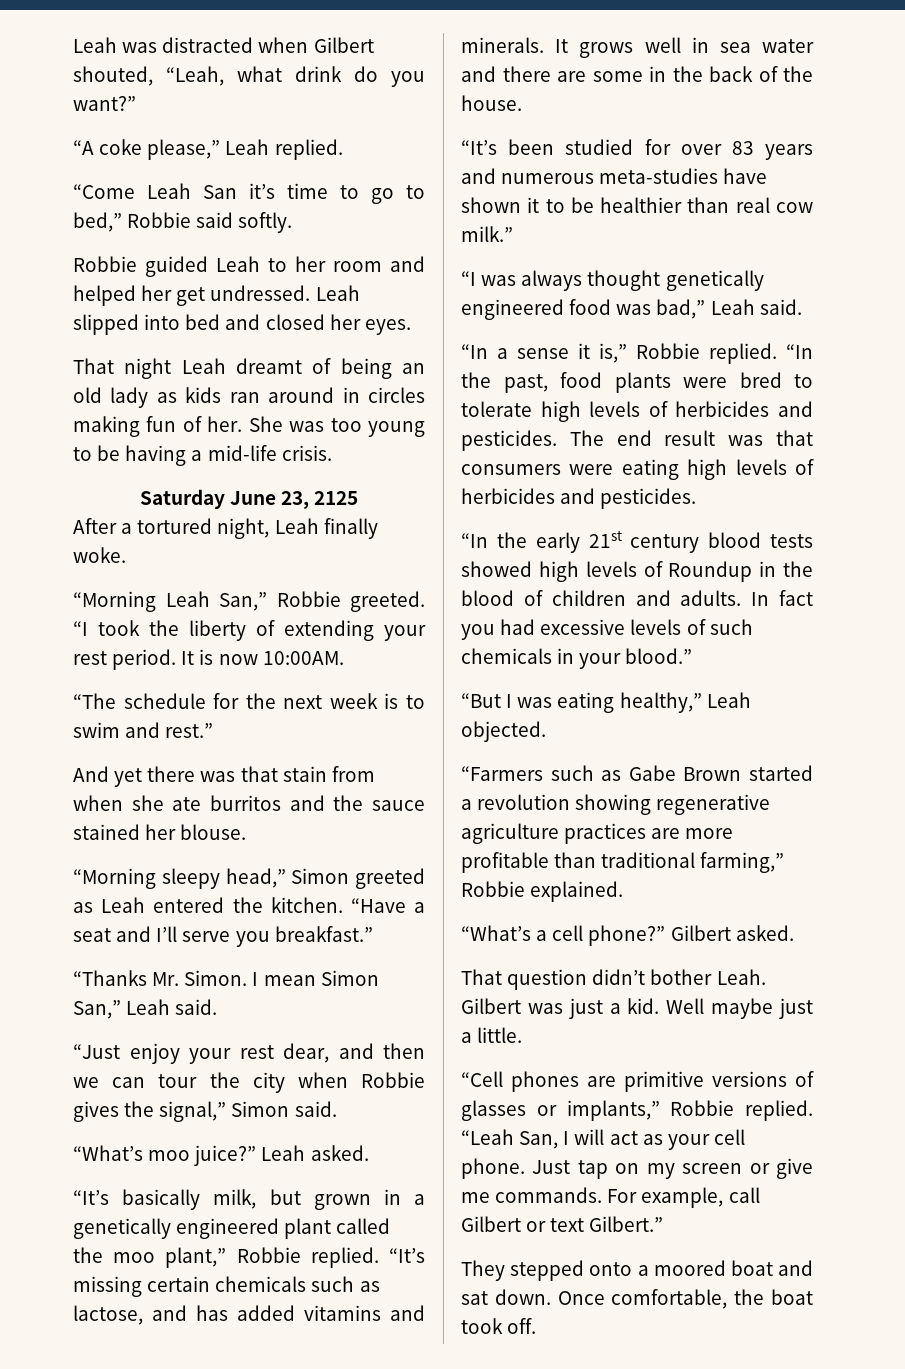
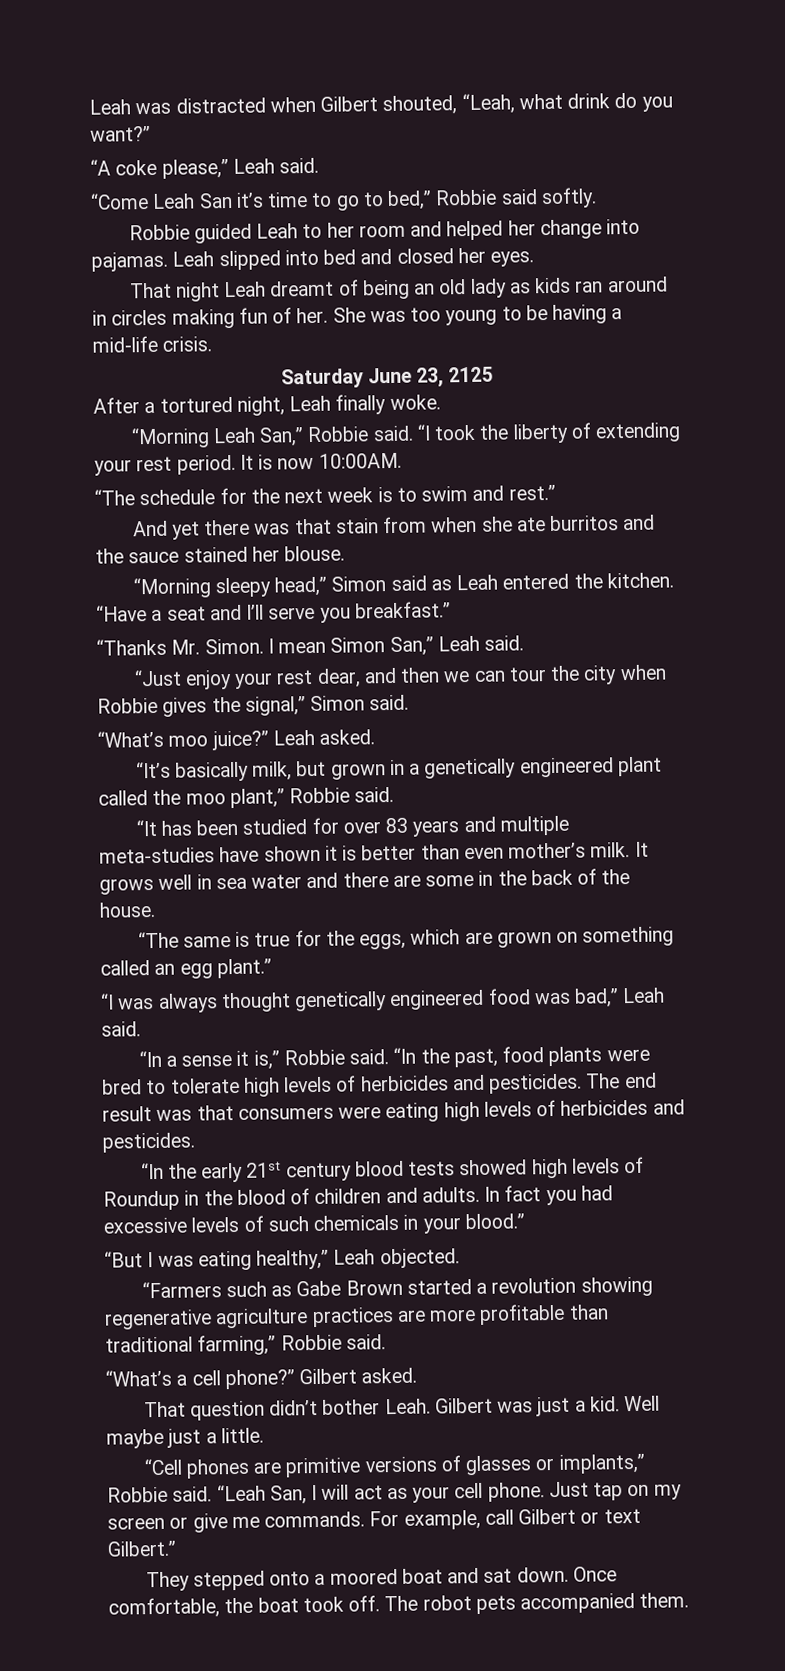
[274,139,343,160] replied. -> [279,157,320,174] said.
[176,285,311,306] get undressed. -> [539,218,641,240] [91,251,168,272] change into pajamas.
[350,591,425,612] greeted. -> [372,425,414,442] said.
[355,868,425,889] greeted -> [390,575,427,592] said
[310,1247,426,1268] [73,1276,380,1297] [73,1305,425,1325] [461,37,544,53] replied. “It’s missing certain chemicals such as lactose, and has added vitamins and minerals. -> [354,786,395,803] [135,815,570,837] [99,842,631,864] said. // “It has been studied for over 83 years and multiple meta-studies have shown it is better than even mother’s milk.
[461,139,813,160] [461,168,768,184] [461,197,813,213] [461,226,513,242] “It’s been studied for over 83 years and numerous meta-studies have shown it to be healthier than real cow milk.” -> [137,926,675,950] [100,958,272,979] “The same is true for the eggs, which are grown on something called an egg plant.”
[709,343,777,364] replied. -> [349,1049,390,1065] said.
[530,881,624,902] explained. -> [345,1334,386,1350] said.
[745,1100,813,1121] replied. -> [172,1486,213,1502] said.
(537, 1326) none -> [384,1592,690,1615] The robot pets accompanied them.

